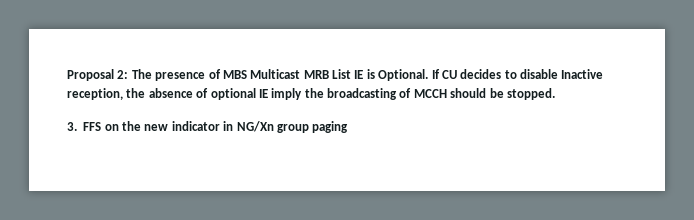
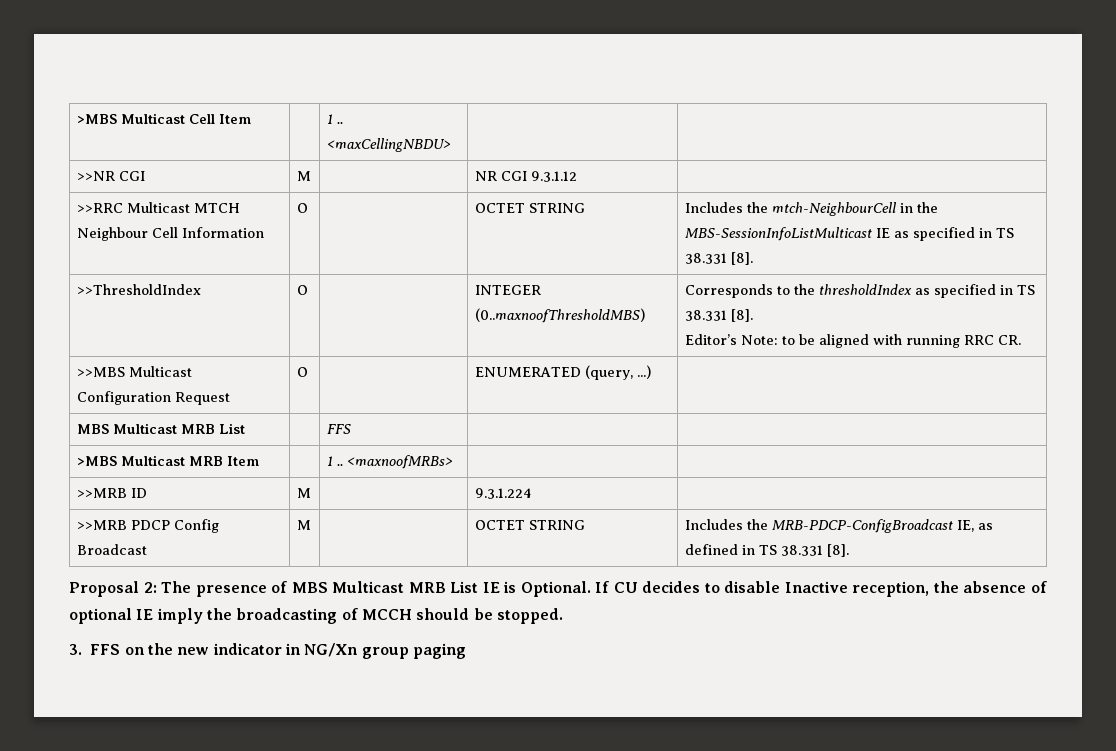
(67, 75) none -> [76,113,251,124] [326,114,343,124] [326,138,451,152] [76,171,145,181] [296,171,311,181] [474,171,577,182] [76,202,240,213] [76,227,264,241] [296,203,308,213] [474,203,585,213] [684,202,938,216] [684,227,1014,241] [684,252,753,265] [76,284,201,295] [296,285,308,295] [474,285,541,295] [474,308,645,323] [684,284,1035,298] [684,309,753,322] [684,334,1021,348] [76,366,192,377] [76,391,230,405] [296,367,308,377] [474,365,651,380] [76,423,245,434] [326,424,351,434] [76,455,259,466] [326,455,453,469] [76,488,147,498] [296,488,311,498] [474,488,532,499] [76,519,219,533] [76,544,147,555] [296,520,311,530] [474,520,585,530] [684,519,993,533] [684,544,849,557] >MBS Multicast Cell Item | | 1 .. <maxCellingNBDU> | | // >>NR CGI | M | | NR CGI 9.3.1.12 | // >>RRC Multicast MTCH Neighbour Cell Information | O | | OCTET STRING | Includes the mtch-NeighbourCell in the MBS-SessionInfoListMulticast IE as specified in TS 38.331 [8]. // >>ThresholdIndex | O | | INTEGER (0..maxnoofThresholdMBS) | Corresponds to the thresholdIndex as specified in TS 38.331 [8]. // Editor’s Note: to be aligned with running RRC CR. // >>MBS Multicast Configuration Request | O | | ENUMERATED (query, ...) | // MBS Multicast MRB List | | FFS | | // >MBS Multicast MRB Item | | 1 .. <maxnoofMRBs> | | // >>MRB ID | M | | 9.3.1.224 | // >>MRB PDCP Config Broadcast | M | | OCTET STRING | Includes the MRB-PDCP-ConfigBroadcast IE, as defined in TS 38.331 [8]. //

